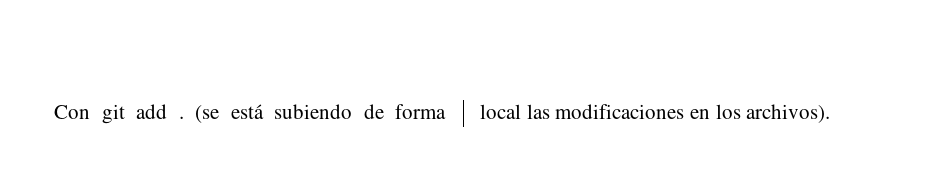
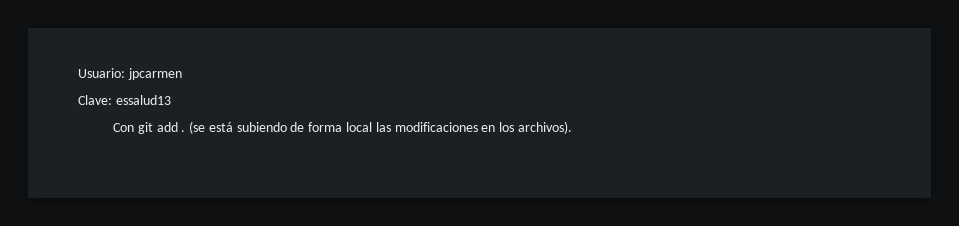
(54, 112) none -> [78,68,182,80] [78,95,171,105] Usuario: jpcarmen // Clave: essalud13 //

